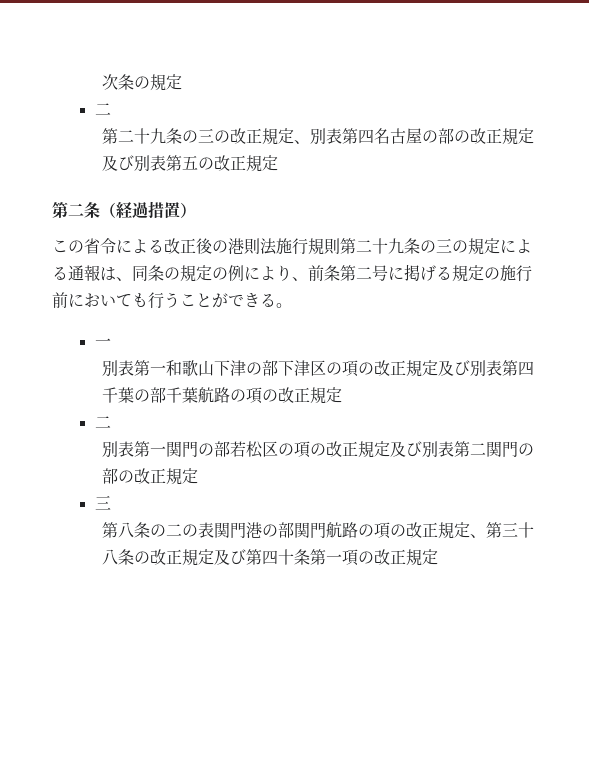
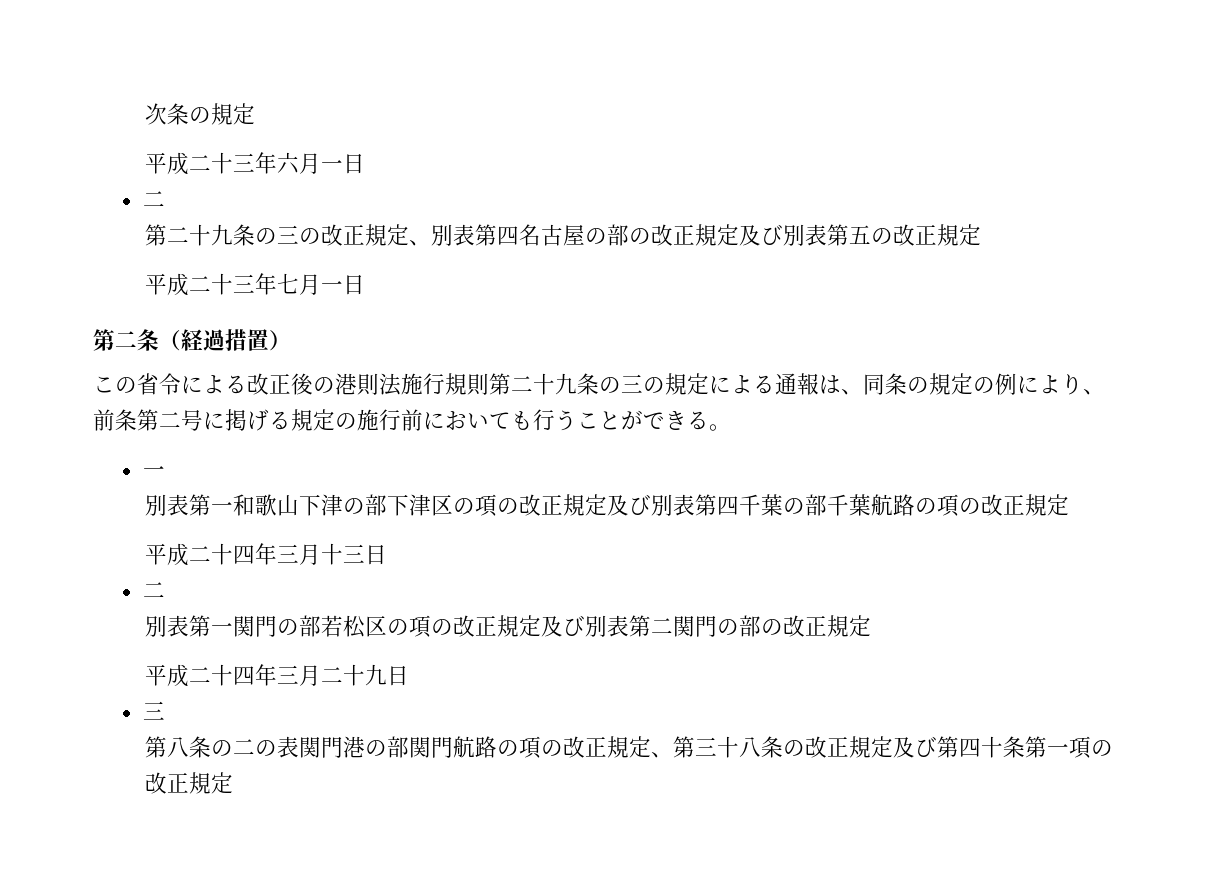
(182, 82) none -> [145,152,366,175] // 平成二十三年六月一日
(278, 163) none -> [145,273,366,296] // 平成二十三年七月一日
(342, 395) none -> [145,543,388,566] // 平成二十四年三月十三日
(198, 476) none -> [145,664,410,687] // 平成二十四年三月二十九日

